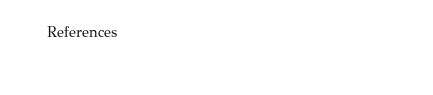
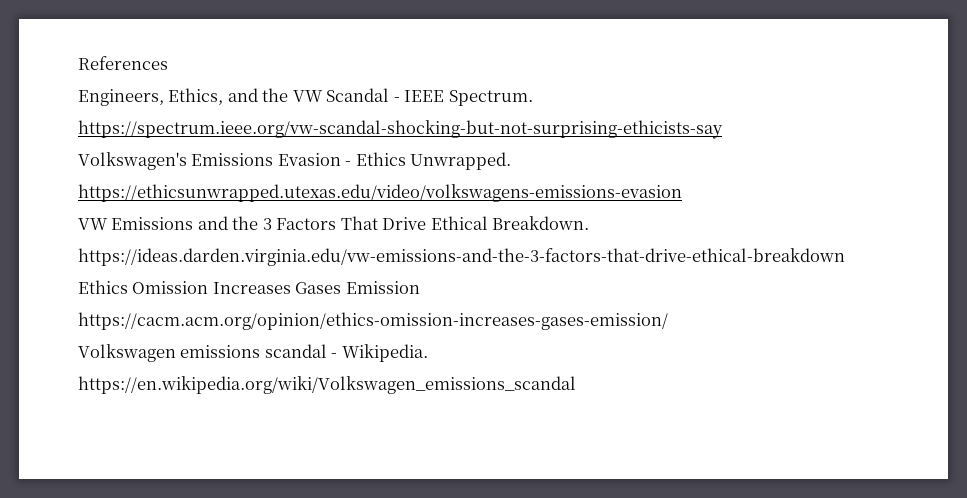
(117, 31) none -> [78,88,533,106] [78,120,723,139] [78,152,512,170] [78,184,682,202] [78,216,590,230] [78,248,845,266] [78,280,420,294] [78,312,668,330] [78,344,428,362] [78,376,576,394] // Engineers, Ethics, and the VW Scandal - IEEE Spectrum. // https://spectrum.ieee.org/vw-scandal-shocking-but-not-surprising-ethicists-say // Volkswagen's Emissions Evasion - Ethics Unwrapped. // https://ethicsunwrapped.utexas.edu/video/volkswagens-emissions-evasion // VW Emissions and the 3 Factors That Drive Ethical Breakdown. // https://ideas.darden.virginia.edu/vw-emissions-and-the-3-factors-that-drive-ethical-breakdown // Ethics Omission Increases Gases Emission // https://cacm.acm.org/opinion/ethics-omission-increases-gases-emission/ // Volkswagen emissions scandal - Wikipedia. // https://en.wikipedia.org/wiki/Volkswagen_emissions_scandal

